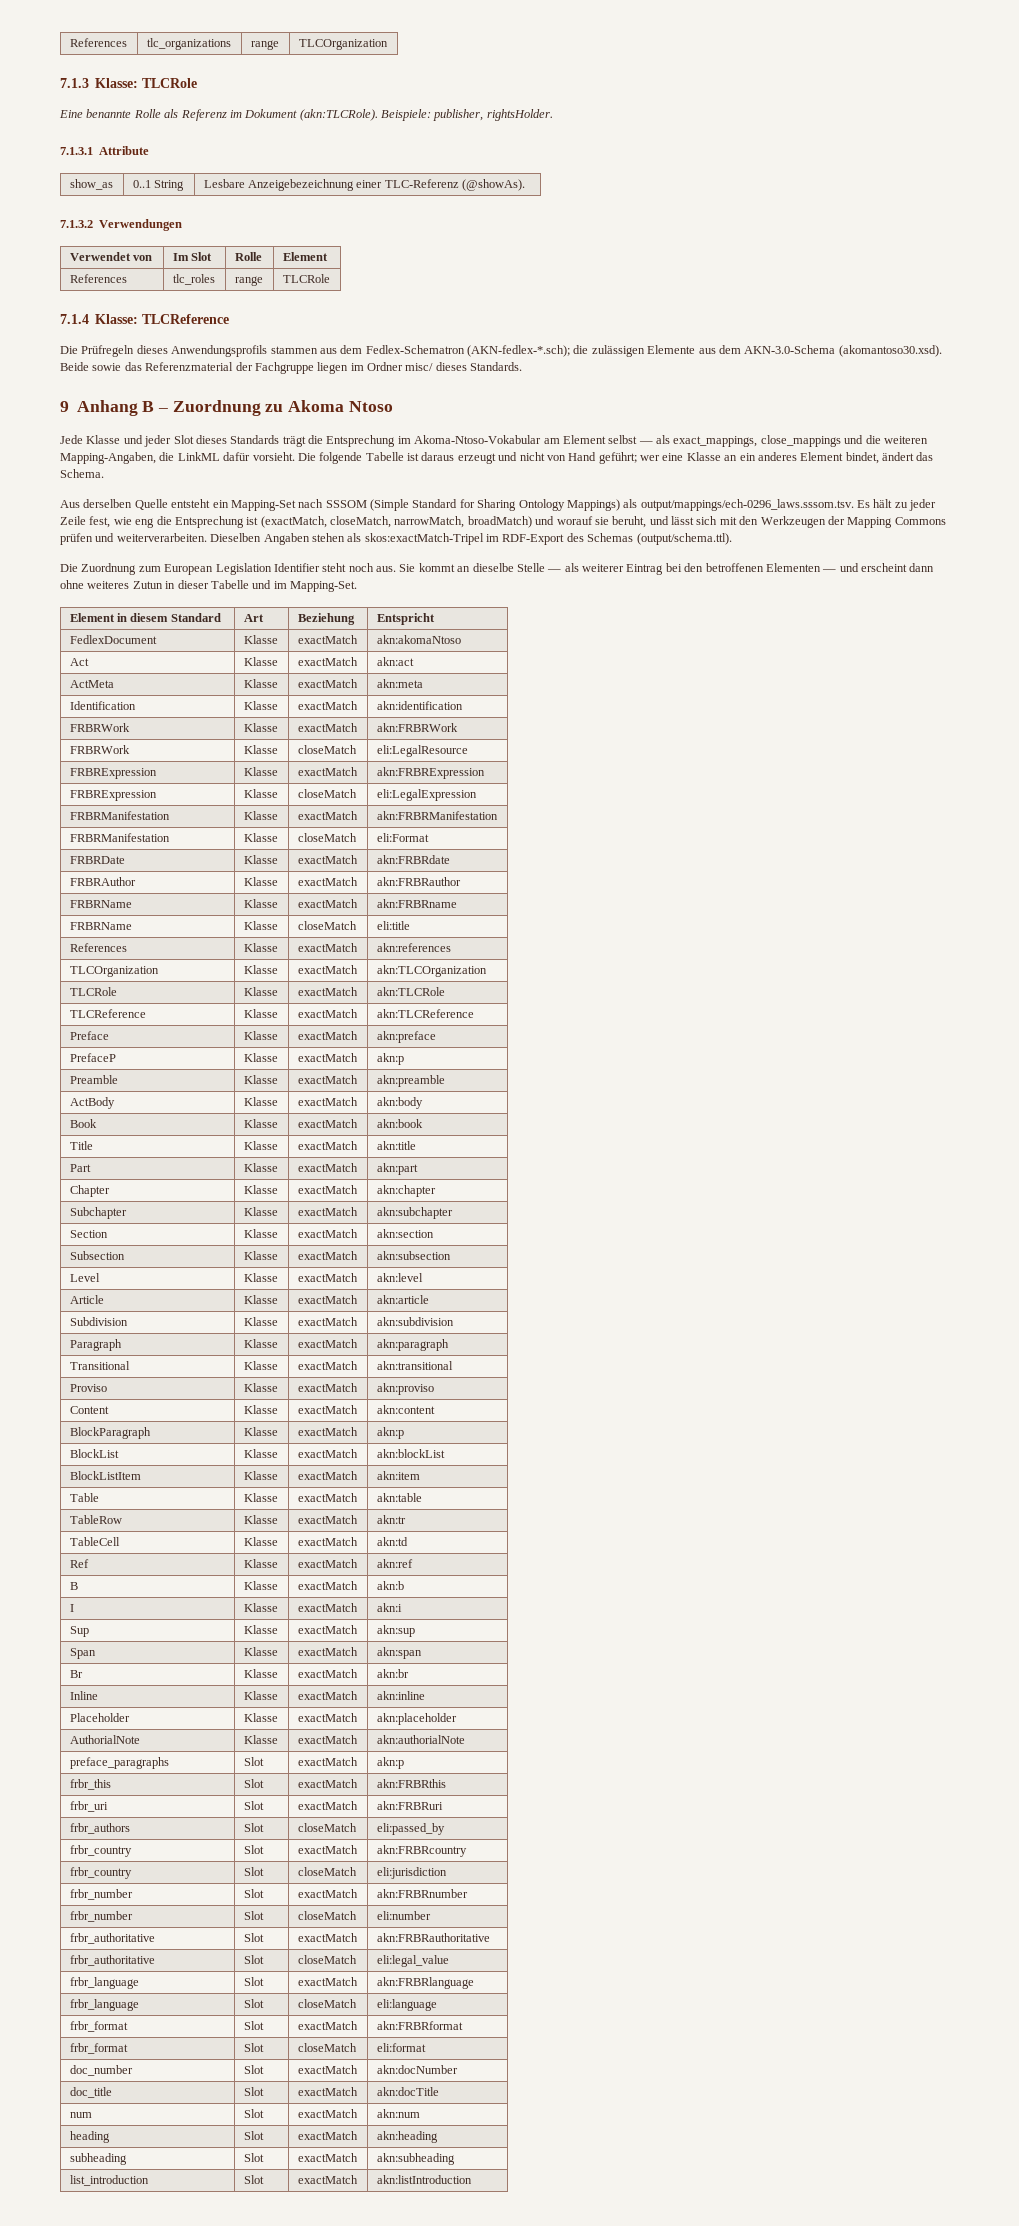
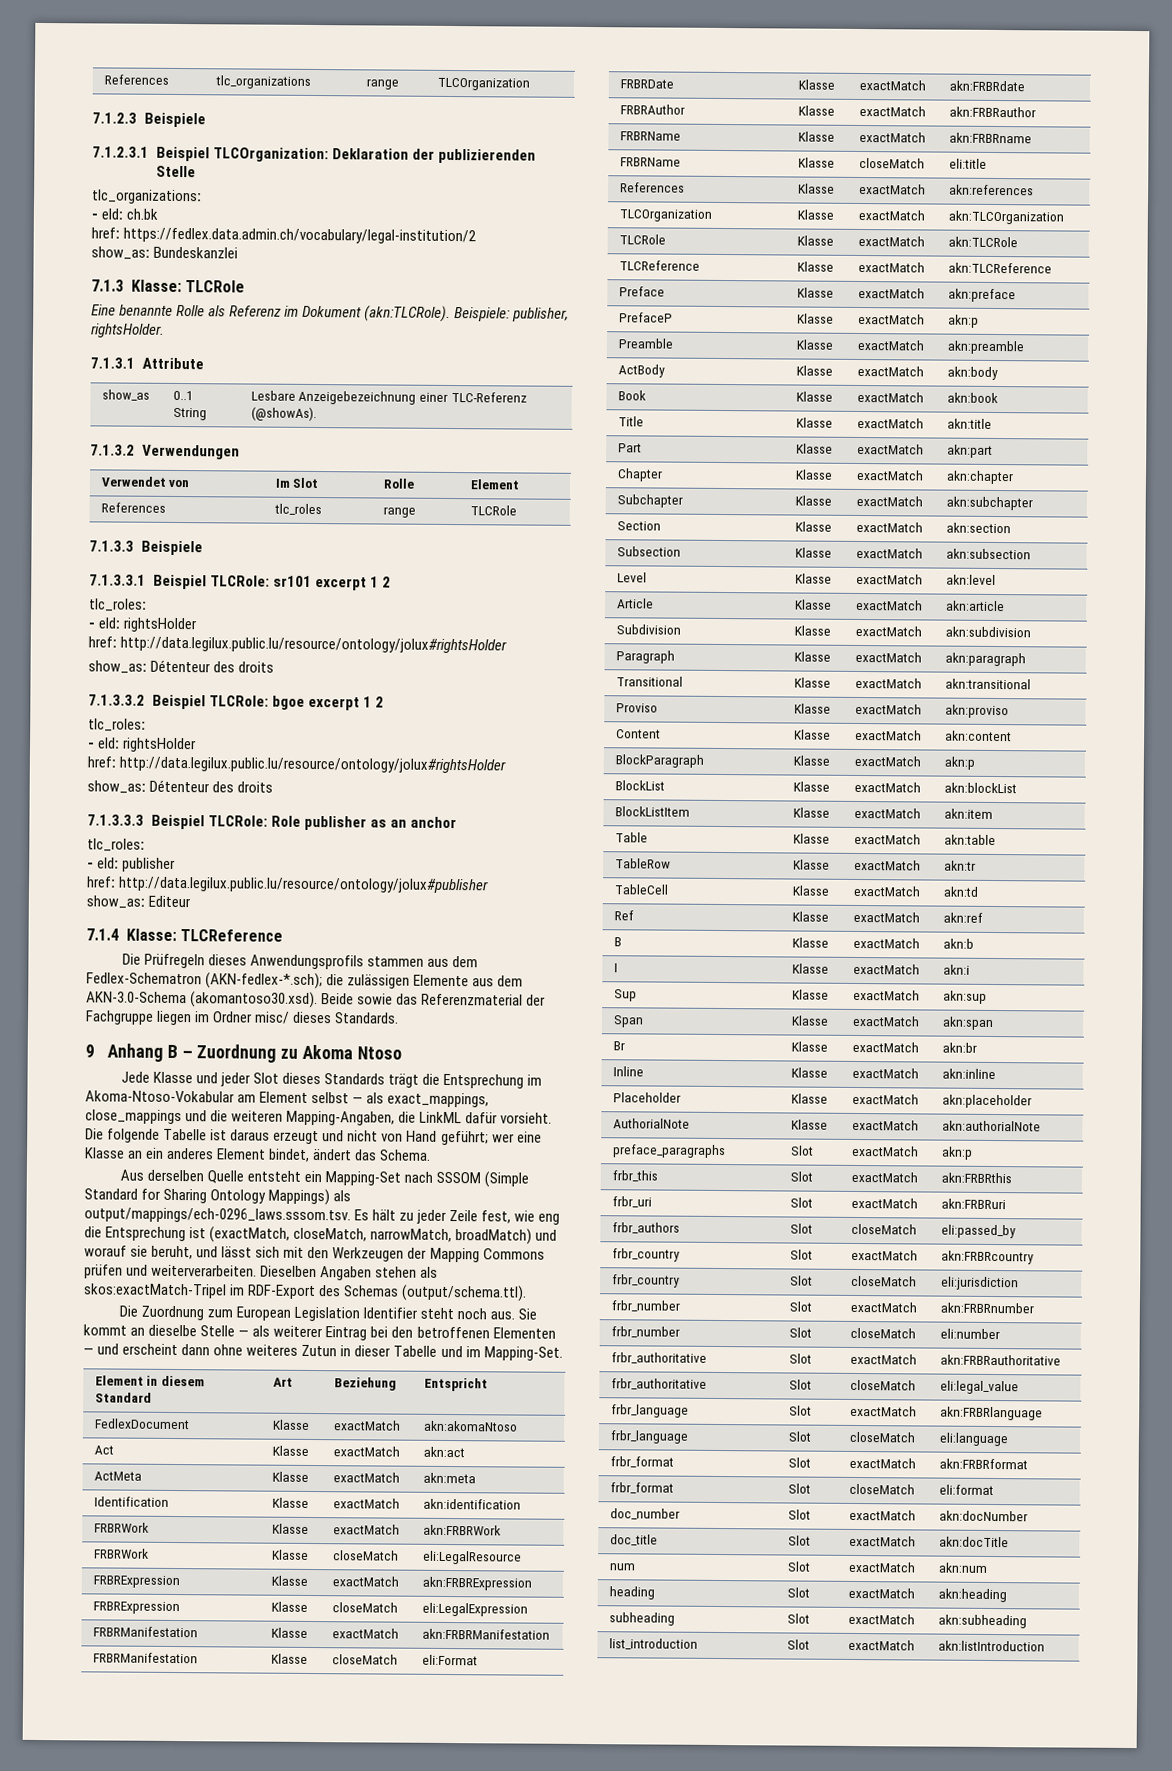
(388, 44) none -> [92,112,206,128] [92,146,536,164] [155,165,196,178] [91,189,202,205] [91,208,159,220] [91,227,477,245] [91,246,239,260] // 7.1.2.3 Beispiele // 7.1.2.3.1 Beispiel TLCOrganization: Deklaration der publizierenden Stelle // tlc_organizations: // - eId: ch.bk // href: https://fedlex.data.admin.ch/vocabulary/legal-institution/2 // show_as: Bundeskanzlei
(330, 278) none -> [89,540,203,556] [89,574,391,591] [88,598,147,612] [88,617,198,633] [88,636,508,654] [88,659,275,674] [88,694,384,711] [88,718,146,732] [87,737,198,753] [87,756,507,774] [87,779,274,794] [87,814,457,831] [87,838,145,852] [87,857,177,872] [86,876,490,894] [86,895,192,909] // 7.1.3.3 Beispiele // 7.1.3.3.1 Beispiel TLCRole: sr101 excerpt 1 2 // tlc_roles: // - eId: rightsHolder // href: http://data.legilux.public.lu/resource/ontology/jolux#rightsHolder // show_as: Détenteur des droits // 7.1.3.3.2 Beispiel TLCRole: bgoe excerpt 1 2 // tlc_roles: // - eId: rightsHolder // href: http://data.legilux.public.lu/resource/ontology/jolux#rightsHolder // show_as: Détenteur des droits // 7.1.3.3.3 Beispiel TLCRole: Role publisher as an anchor // tlc_roles: // - eId: publisher // href: http://data.legilux.public.lu/resource/ontology/jolux#publisher // show_as: Editeur

